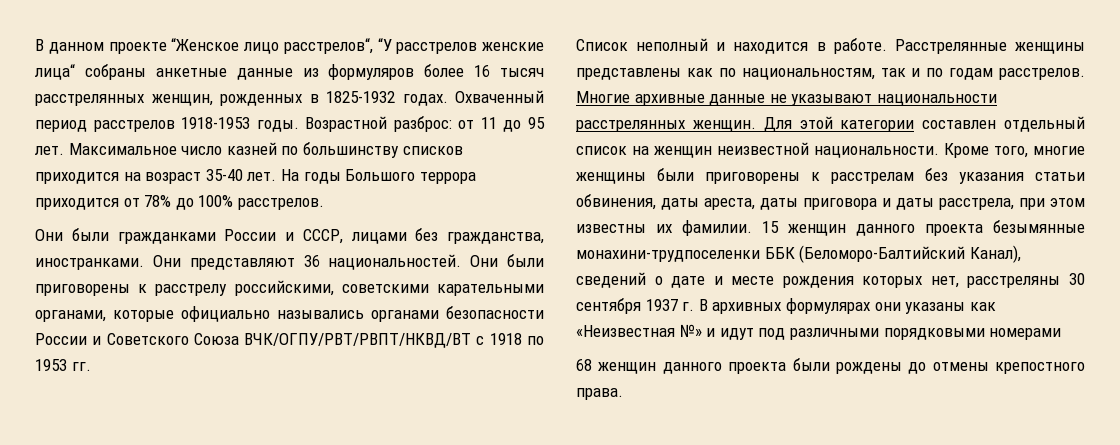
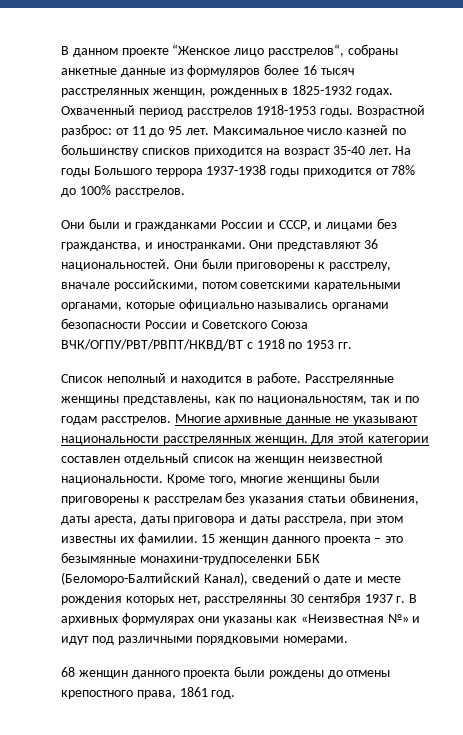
[377,38,544,54] [35,64,75,80] “У расстрелов женские лица“ -> (344, 50) none
(476, 178) none -> [206,165,300,177] 1937-1938 годы
(109, 234) none -> [123,222,132,229] и
(343, 236) none -> [314,222,323,229] и
(544, 238) none -> [144,242,153,249] и
[155,280,334,296] расстрелу российскими, -> [328,262,391,271] [61,279,237,291] расстрелу, вначале российскими, потом
[576,68,681,80] представлены -> [122,396,211,405] представлены,
(983, 230) none -> [374,536,404,543] – это
[967,276,1061,288] расстреляны -> [204,596,287,605] расстрелянны
[989,328,1062,340] номерами -> [283,636,349,645] номерами.
[576,388,623,400] права. -> [136,687,236,699] права, 1861 год.

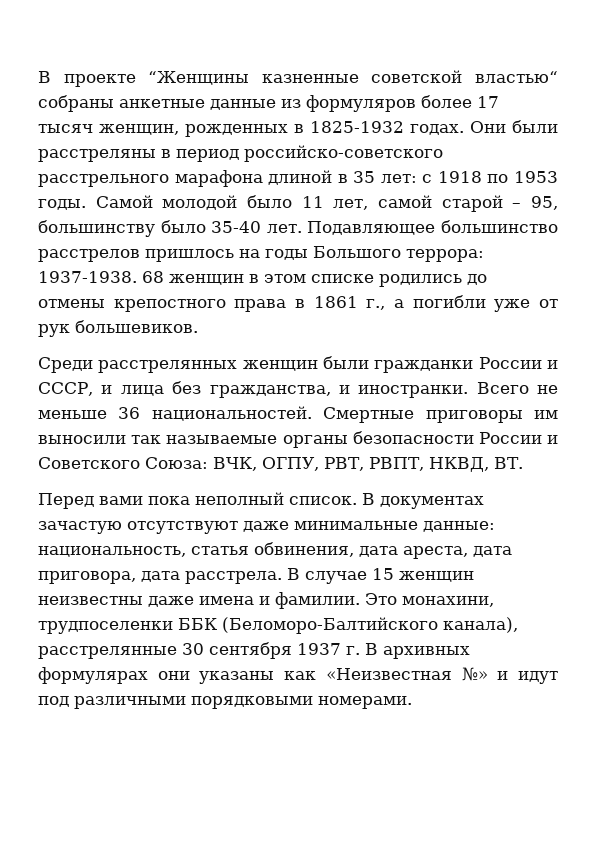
[61,44,344,57] В данном проекте “Женское лицо расстрелов“, -> [38,70,558,87] В проекте “Женщины казненные советской властью“
[302,65,355,75] [61,88,149,97] 16 тысяч расстрелянных -> [477,96,499,108] [38,124,93,133] 17 тысяч
[61,105,425,117] [61,124,407,137] [61,144,412,157] [61,165,416,177] [61,185,185,197] [61,218,218,231] Охваченный период расстрелов 1918-1953 годы. Возрастной разброс: от 11 до 95 лет. Максимальное число казней по большинству списков приходится на возраст 35-40 лет. На годы Большого террора 1937-1938 годы приходится от 78% до 100% расстрелов. // Они были и гражданками -> [470,120,558,133] [38,145,443,162] [38,170,558,187] [38,195,559,212] [38,220,558,237] [38,246,484,262] [38,271,487,287] [38,295,559,312] [38,320,198,337] [38,356,474,373] Они были расстреляны в период российско-советского расстрельного марафона длиной в 35 лет: с 1918 по 1953 годы. Самой молодой было 11 лет, самой старой – 95, большинству было 35-40 лет. Подавляющее большинство расстрелов пришлось на годы Большого террора: 1937-1938. 68 женщин в этом списке родились до отмены крепостного права в 1861 г., а погибли уже от рук большевиков. // Среди расстрелянных женщин были гражданки
[326,222,374,231] лицами -> [120,385,164,396] лица
[156,239,378,251] [61,258,391,271] [61,279,402,291] [61,299,390,311] [61,318,309,329] [61,339,352,351] [61,372,394,385] [61,396,420,405] [61,414,418,425] [61,433,429,445] [61,453,383,465] [61,472,380,485] [61,492,419,505] [61,516,404,525] [61,533,404,545] [61,552,320,565] [61,572,401,585] [61,596,287,605] иностранками. Они представляют 36 национальностей. Они были приговорены к расстрелу, вначале российскими, потом советскими карательными органами, которые официально назывались органами безопасности России и Советского Союза ВЧК/ОГПУ/РВТ/РВПТ/НКВД/ВТ с 1918 по 1953 гг. // Список неполный и находится в работе. Расстрелянные женщины представлены, как по национальностям, так и по годам расстрелов. Многие архивные данные не указывают национальности расстрелянных женщин. Для этой категории составлен отдельный список на женщин неизвестной национальности. Кроме того, многие женщины были приговорены к расстрелам без указания статьи обвинения, даты ареста, даты приговора и даты расстрела, при этом известны их фамилии. 15 женщин данного проекта – это безымянные монахини-трудпоселенки ББК (Беломоро-Балтийский Канал), сведений о дате и месте рождения которых нет, расстрелянны -> [358,382,558,398] [38,406,558,423] [38,431,558,448] [38,457,523,472] [38,492,484,509] [38,521,495,534] [38,542,512,559] [38,568,474,584] [38,592,494,609] [38,617,518,634] [38,646,177,659] иностранки. Всего не меньше 36 национальностей. Смертные приговоры им выносили так называемые органы безопасности России и Советского Союза: ВЧК, ОГПУ, РВТ, РВПТ, НКВД, ВТ. // Перед вами пока неполный список. В документах зачастую отсутствуют даже минимальные данные: национальность, статья обвинения, дата ареста, дата приговора, дата расстрела. В случае 15 женщин неизвестны даже имена и фамилии. Это монахини, трудпоселенки ББК (Беломоро-Балтийского канала), расстрелянные
[61,666,391,679] [61,687,236,699] // 68 женщин данного проекта были рождены до отмены крепостного права, 1861 год. -> (412, 702) none

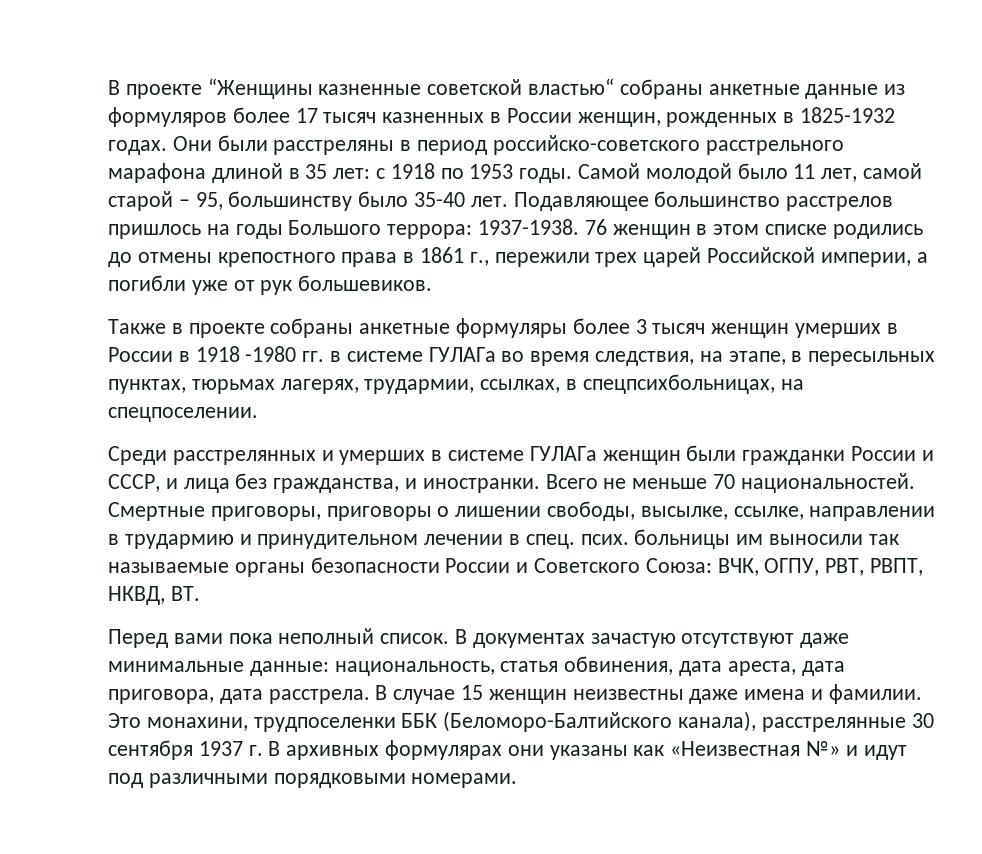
(93, 128) none -> [382,108,572,123] казненных в России
[142,271,164,283] 68 -> [584,219,607,235] 76
(386, 304) none -> [494,247,911,267] пережили трех царей Российской империи,
[38,357,238,373] Среди расстрелянных -> [108,318,898,338] [108,346,936,366] [108,374,804,394] [108,407,258,422] [108,446,597,465] Также в проекте собраны анкетные формуляры более 3 тысяч женщин умерших в России в 1918 -1980 гг. в системе ГУЛАГа во время следствия, на этапе, в пересыльных пунктах, тюрьмах лагерях, трудармии, ссылках, в спецпсихбольницах, на спецпоселении. // Среди расстрелянных и умерших в системе ГУЛАГа
[118,407,141,419] 36 -> [713,474,736,489] 70
[425,410,523,423] приговоры -> [210,501,936,521] [108,529,731,549] приговоры, приговоры о лишении свободы, высылке, ссылке, направлении в трудармию и принудительном лечении в спец. псих. больницы

